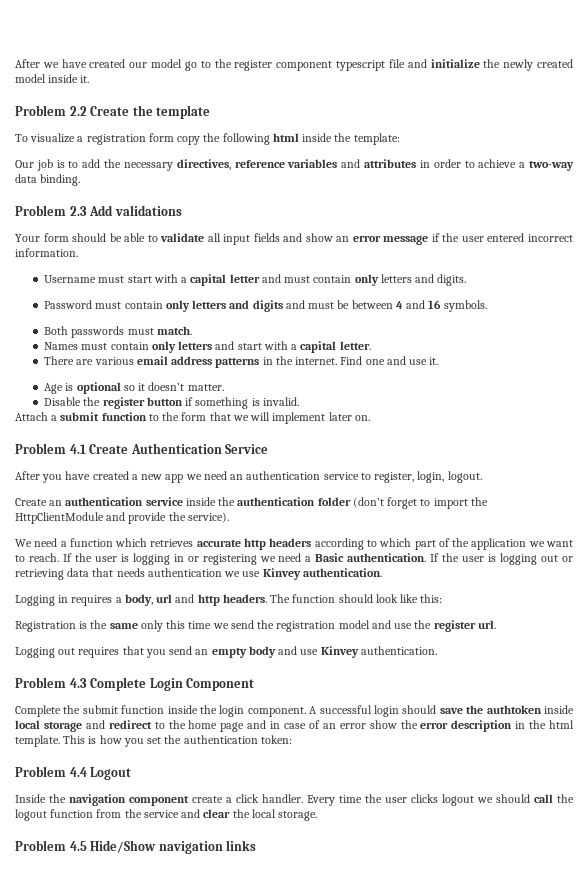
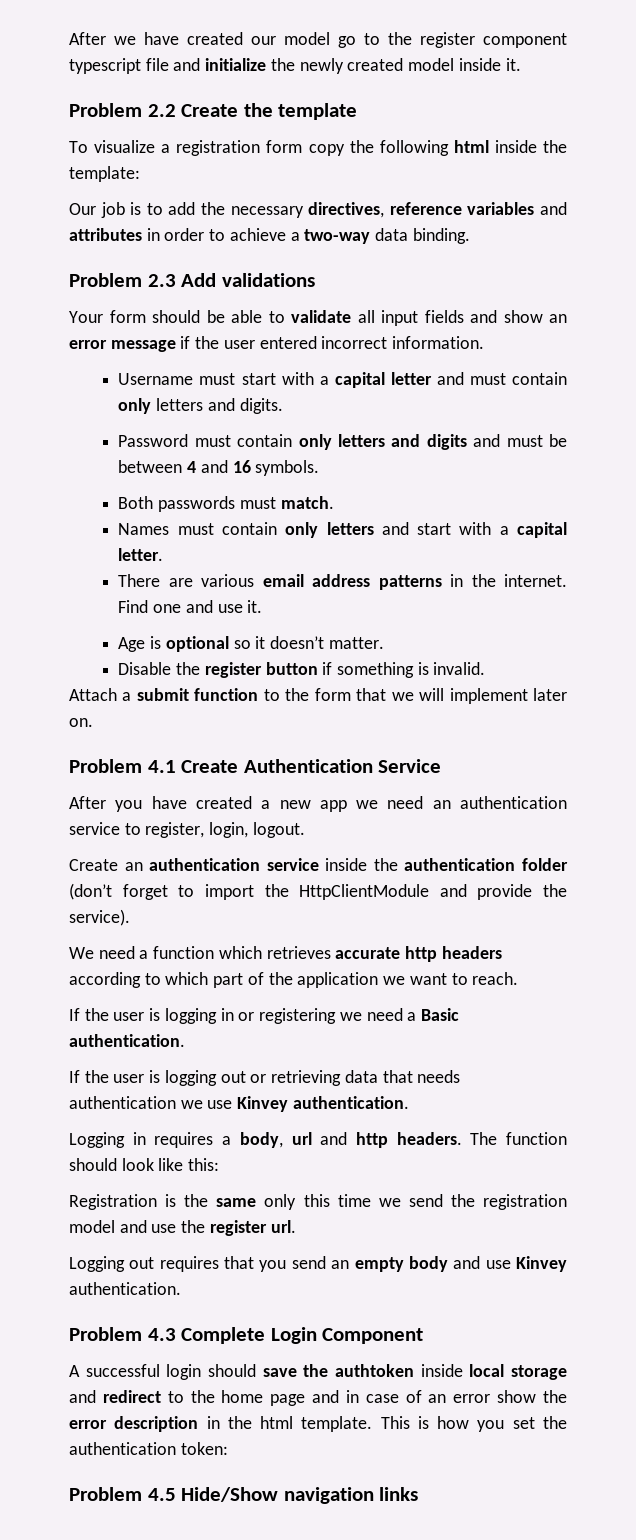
(59, 557) none -> (519, 978) //
(427, 557) none -> (185, 1040) //
[15,705,306,717] Complete the submit function inside the login component. -> (424, 1336) none
[15,766,132,780] [15,794,574,806] [15,809,318,821] // Problem 4.4 Logout // Inside the navigation component create a click handler. Every time the user clicks logout we should call the logout function from the service and clear the local storage. -> (228, 1448) none

